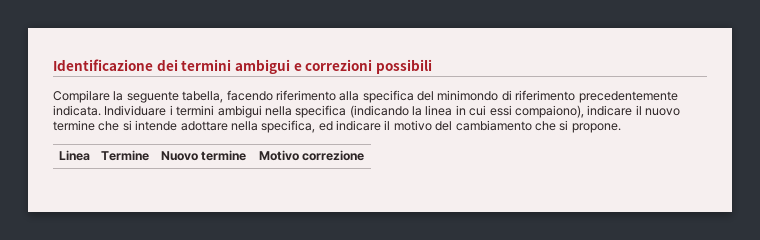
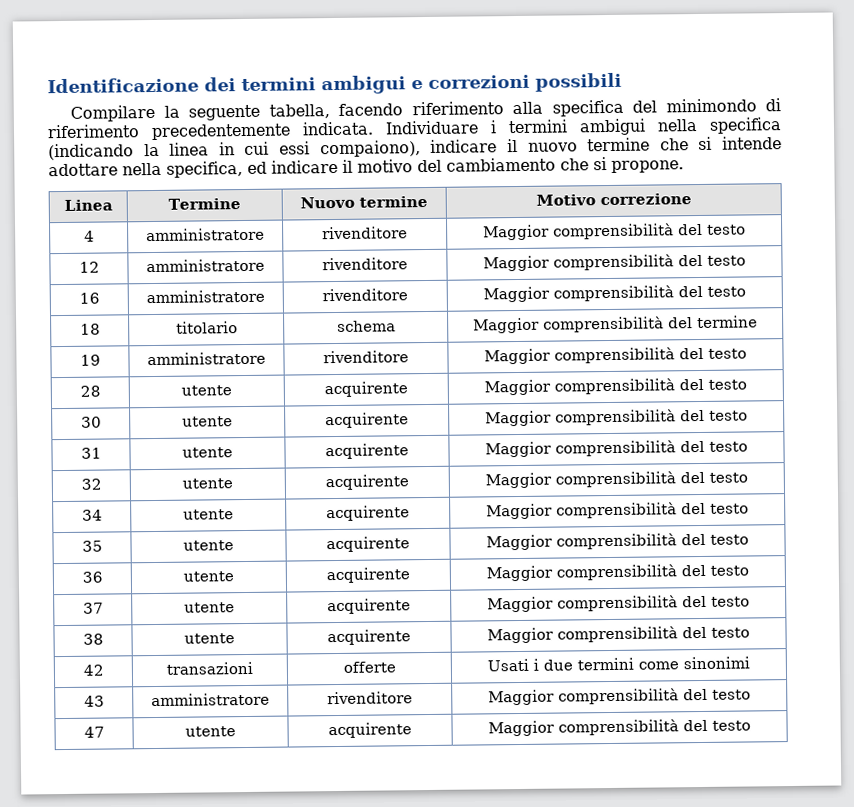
(365, 155) none -> [83,230,95,242] [146,227,265,242] [322,226,408,240] [483,223,746,241] [78,261,100,273] [146,258,265,273] [322,257,408,271] [483,254,746,272] [78,292,100,304] [146,289,265,304] [322,288,408,302] [483,285,746,303] [79,323,101,335] [175,321,238,334] [336,320,396,332] [473,315,758,334] [79,354,101,366] [147,351,266,366] [323,350,409,364] [484,347,747,365] [79,385,101,397] [181,385,232,396] [324,381,408,398] [484,378,747,396] [80,416,102,428] [182,416,233,427] [325,412,409,429] [485,409,748,427] [80,447,102,459] [182,447,233,458] [325,443,409,460] [485,440,748,458] [80,478,102,490] [182,478,233,489] [325,474,409,491] [485,471,748,489] [81,509,103,521] [183,509,234,520] [326,505,410,522] [486,502,749,520] [81,540,103,552] [183,540,234,551] [326,536,410,553] [486,533,749,551] [81,571,103,583] [183,571,234,582] [326,567,410,584] [486,564,749,582] [82,602,104,614] [184,602,235,613] [327,598,411,615] [487,595,750,613] [82,633,104,645] [184,633,235,644] [327,629,411,646] [487,626,750,644] [82,664,104,676] [166,661,253,675] [342,661,396,673] [487,656,750,672] [83,695,105,707] [151,692,270,707] [327,691,413,705] [488,688,751,706] [83,726,105,738] [185,726,236,737] [328,722,412,739] [488,719,751,737] // 4 | amministratore | rivenditore | Maggior comprensibilità del testo // 12 | amministratore | rivenditore | Maggior comprensibilità del testo // 16 | amministratore | rivenditore | Maggior comprensibilità del testo // 18 | titolario | schema | Maggior comprensibilità del termine // 19 | amministratore | rivenditore | Maggior comprensibilità del testo // 28 | utente | acquirente | Maggior comprensibilità del testo // 30 | utente | acquirente | Maggior comprensibilità del testo // 31 | utente | acquirente | Maggior comprensibilità del testo // 32 | utente | acquirente | Maggior comprensibilità del testo // 34 | utente | acquirente | Maggior comprensibilità del testo // 35 | utente | acquirente | Maggior comprensibilità del testo // 36 | utente | acquirente | Maggior comprensibilità del testo // 37 | utente | acquirente | Maggior comprensibilità del testo // 38 | utente | acquirente | Maggior comprensibilità del testo // 42 | transazioni | offerte | Usati i due termini come sinonimi // 43 | amministratore | rivenditore | Maggior comprensibilità del testo // 47 | utente | acquirente | Maggior comprensibilità del testo

